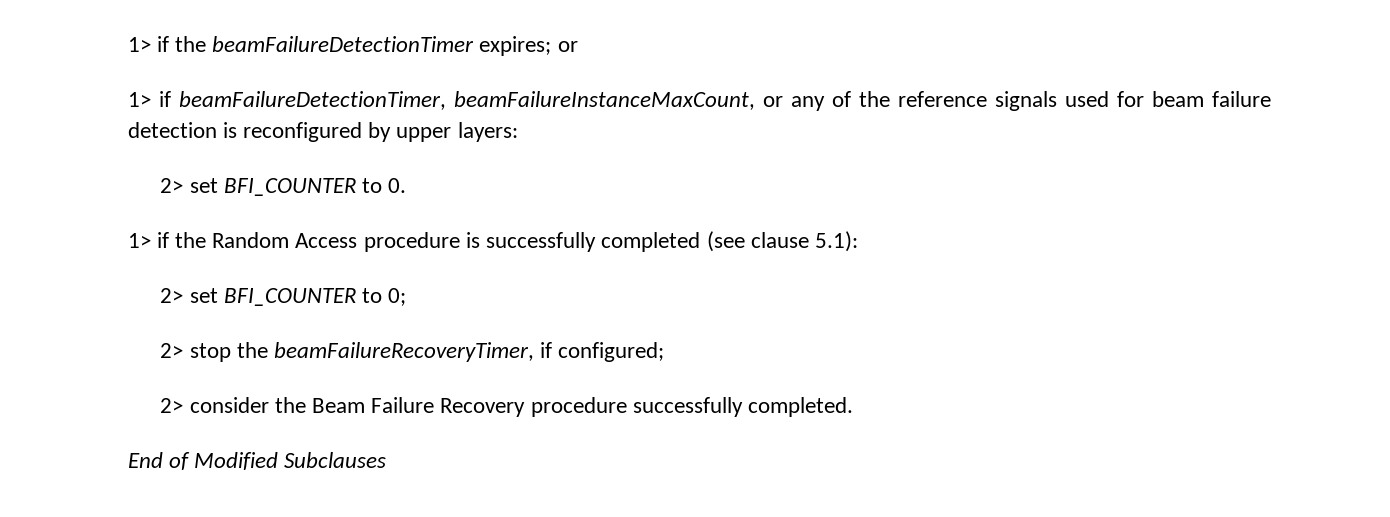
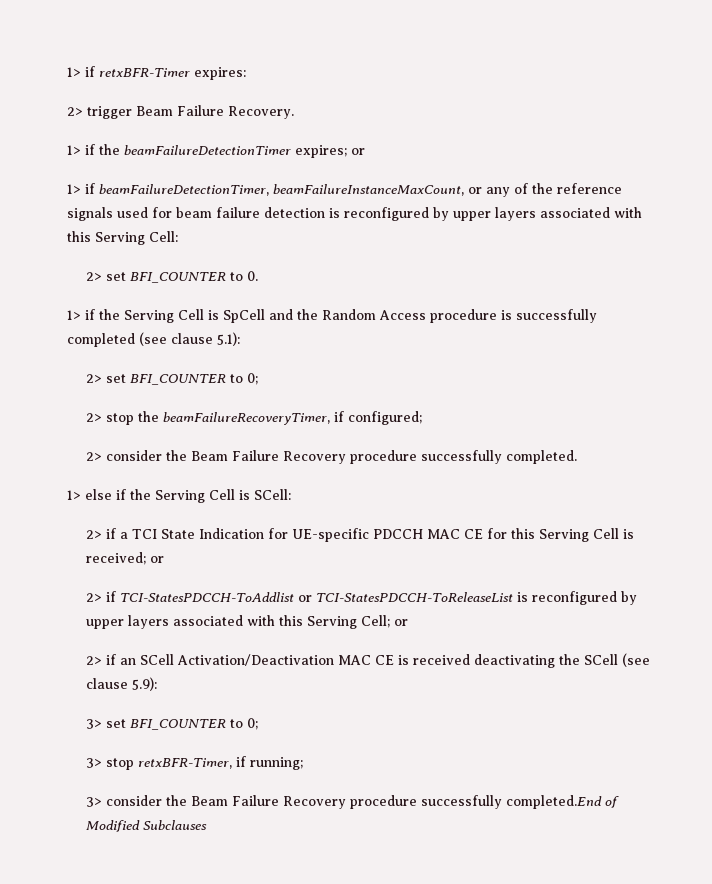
[127,36,169,52] 1> if -> [66,66,246,80] [66,105,294,119] [66,144,95,155] 1> if retxBFR-Timer expires: // 2> trigger Beam Failure Recovery. // 1> if
[457,122,518,142] layers: -> [494,207,642,221] [66,231,178,245] layers associated with this Serving Cell:
(207, 240) none -> [123,309,318,323] Serving Cell is SpCell and the
[127,452,163,468] End -> [66,489,291,503] [86,528,635,542] [86,552,165,565] [86,591,638,605] [86,615,409,629] [86,653,651,668] [86,677,158,691] [86,718,259,730] [86,756,304,770] [86,795,603,809] 1> else if the Serving Cell is SCell: // 2> if a TCI State Indication for UE-specific PDCCH MAC CE for this Serving Cell is received; or // 2> if TCI-StatesPDCCH-ToAddlist or TCI-StatesPDCCH-ToReleaseList is reconfigured by upper layers associated with this Serving Cell; or // 2> if an SCell Activation/Deactivation MAC CE is received deactivating the SCell (see clause 5.9): // 3> set BFI_COUNTER to 0; // 3> stop retxBFR-Timer, if running; // 3> consider the Beam Failure Recovery procedure successfully completed.End

